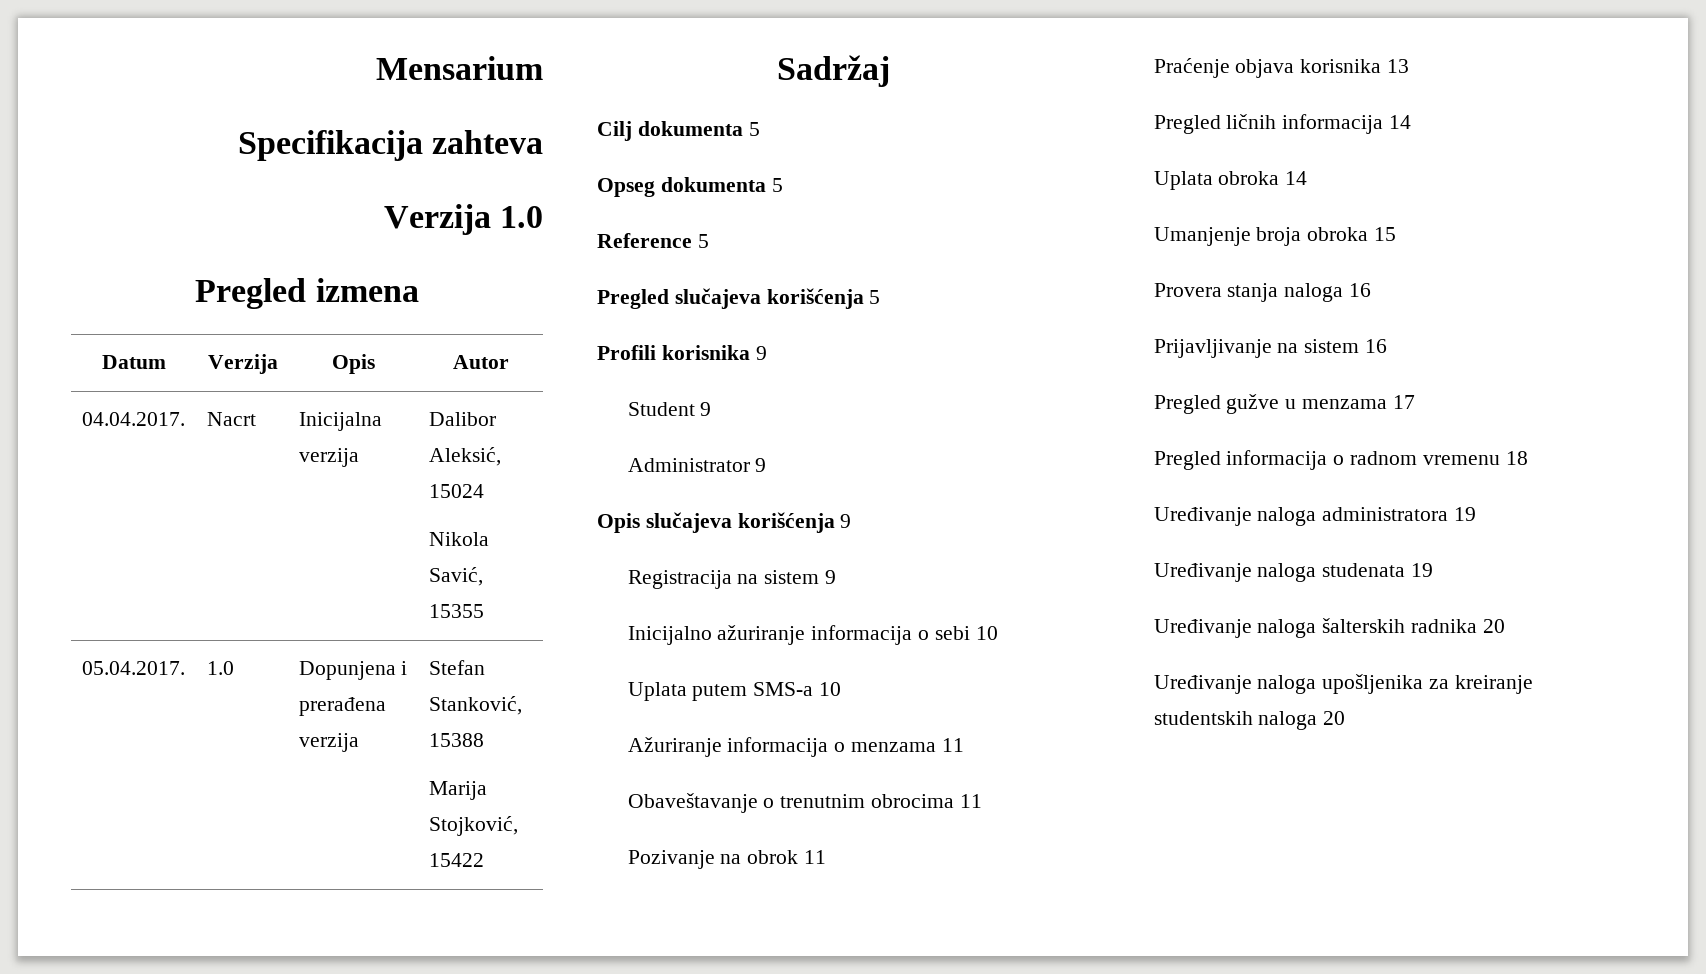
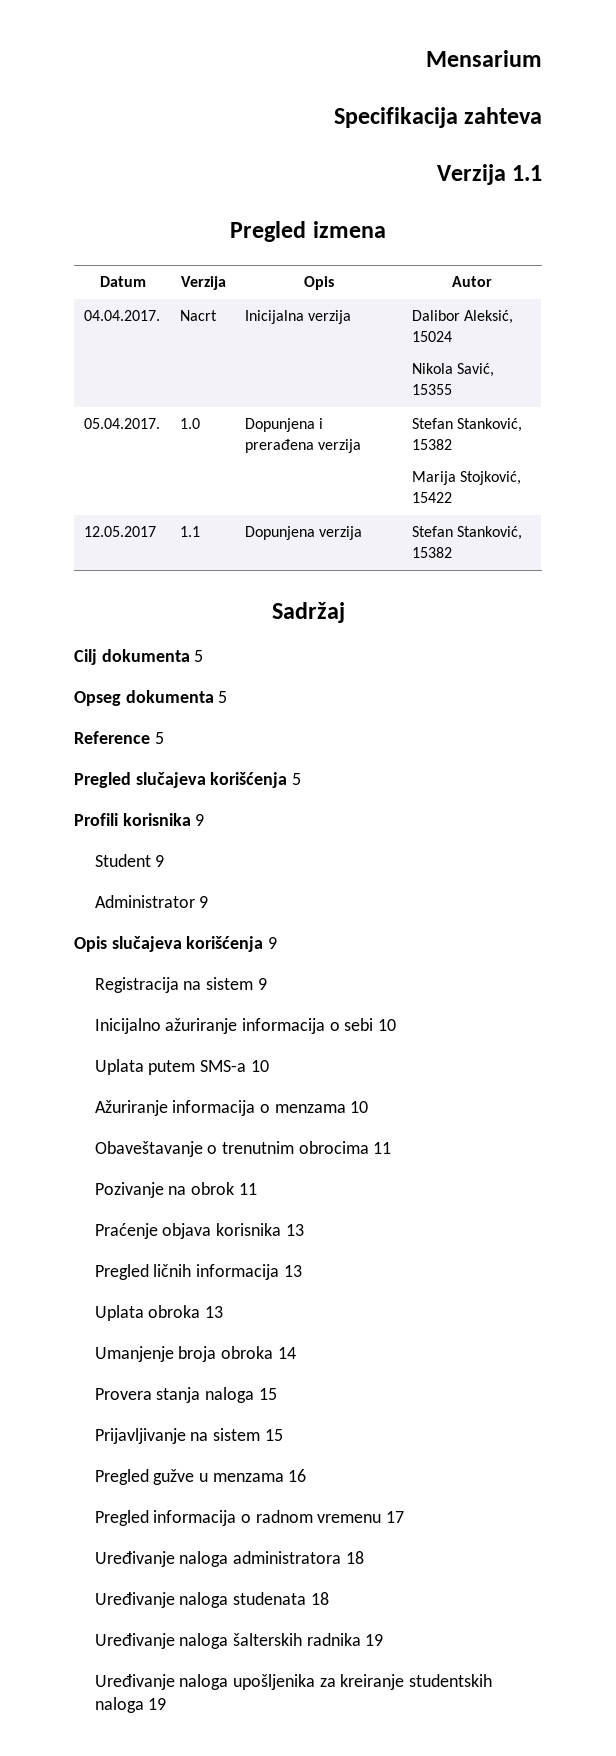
[500,206,543,228] 1.0 -> [512,165,542,181] 1.1
[428,733,484,747] 15388 -> [411,439,452,450] 15382
(484, 860) none -> [83,526,156,537] [179,526,200,537] [244,526,362,540] [411,526,522,540] [411,547,452,558] // 12.05.2017 | 1.1 | Dopunjena verzija | Stefan Stanković, 15382
[941,738,964,752] 11 -> [350,1101,369,1113] 10
[1388,115,1411,129] 14 -> [283,1265,302,1277] 13
[1285,171,1308,185] 14 -> [204,1306,223,1318] 13
[1373,227,1396,241] 15 -> [277,1347,296,1359] 14
[1348,283,1371,297] 16 -> [258,1388,277,1400] 15
[1364,339,1387,353] 16 -> [264,1429,283,1441] 15
[1392,395,1415,409] 17 -> [288,1469,307,1482] 16
[1505,451,1528,465] [1153,507,1476,526] 18 // Uređivanje naloga administratora 19 -> [386,1511,405,1523] [94,1551,364,1567] 17 // Uređivanje naloga administratora 18
[1410,563,1433,577] 19 -> [310,1592,329,1605] 18
[1482,619,1505,633] 20 -> [365,1634,384,1646] 19
[1323,711,1346,725] 20 -> [148,1698,167,1710] 19

